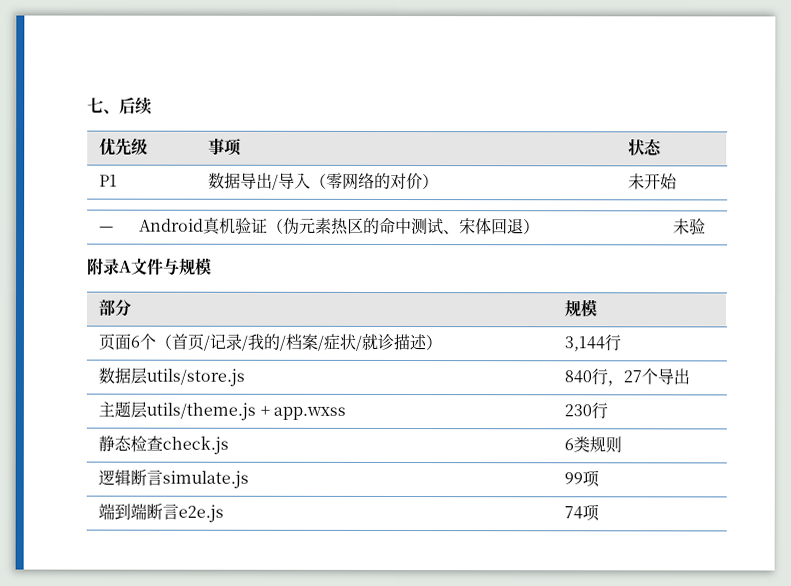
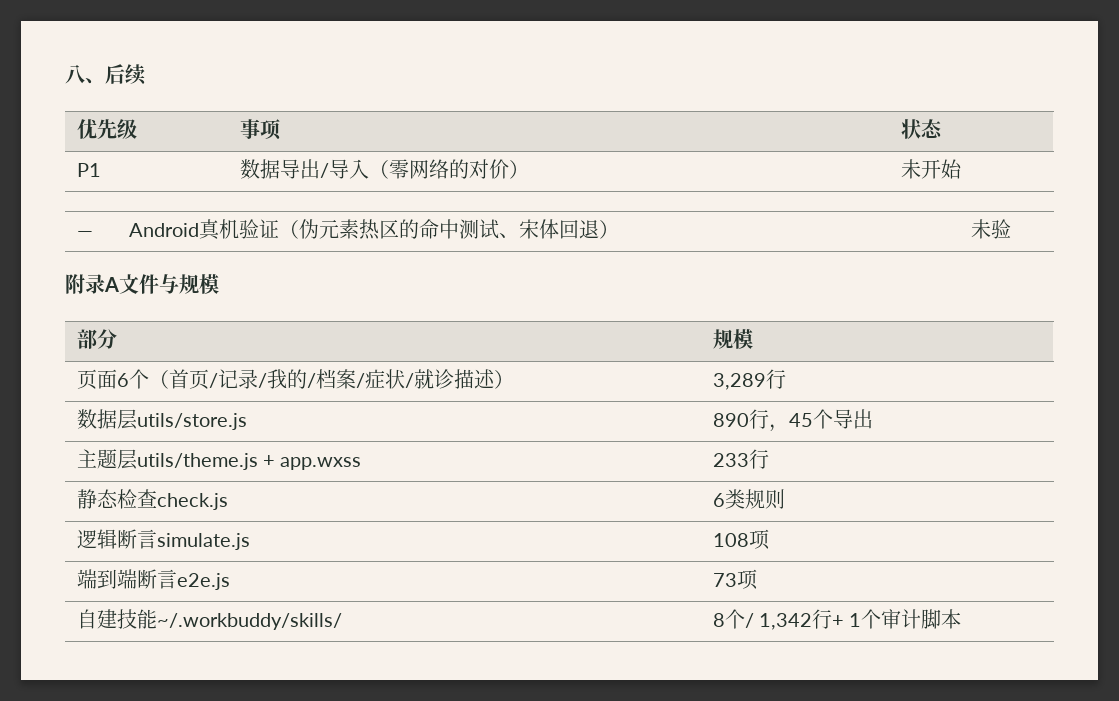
[87,97,104,113] 七 -> [65,64,85,84] 八
[564,336,606,352] 3,144 -> [712,373,766,390] 3,289
[564,368,643,387] 840行，27 -> [712,409,813,432] 890行，45
[564,404,593,417] 230 -> [712,453,749,467] 233
[564,472,584,485] 99 -> [712,533,749,547] 108
[564,504,601,522] 74项 -> [712,569,758,590] [76,609,342,630] [712,609,962,630] 73项 // 自建技能~/.workbuddy/skills/ | 8个/ 1,342行+ 1个审计脚本

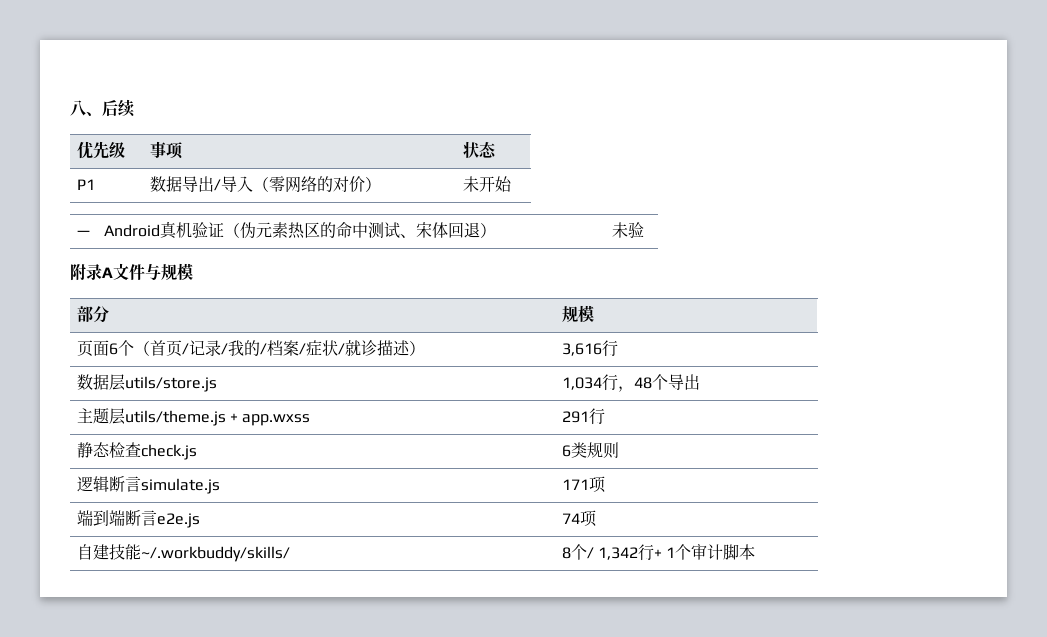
[712,373,766,390] 3,289 -> [561,343,602,356] 3,616
[712,409,813,432] 890行，45 -> [561,374,652,392] 1,034行，48
[712,453,749,467] 233 -> [561,411,589,423] 291
[712,533,749,547] 108 -> [561,479,589,490] 171
[712,573,737,587] 73 -> [561,513,580,524] 74

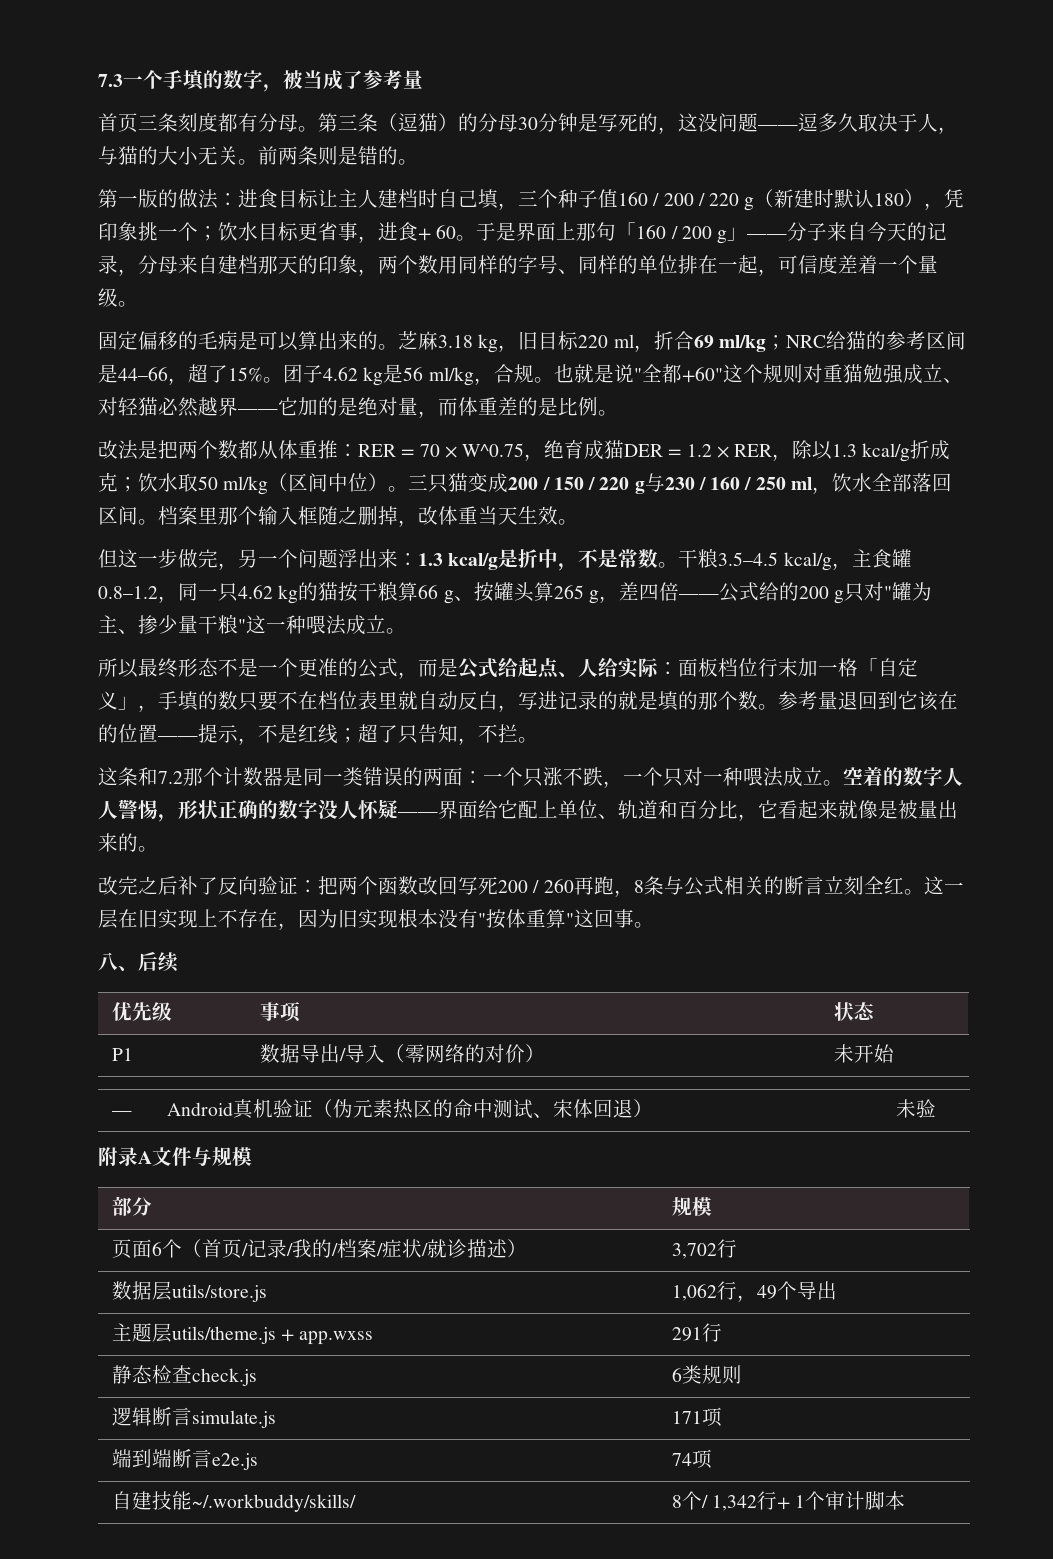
(70, 108) none -> [98,70,423,92] [98,113,958,134] [98,146,418,165] [98,189,965,211] [98,222,948,244] [98,255,938,276] [98,288,138,307] [98,331,966,353] [98,364,963,386] [98,397,618,418] [98,440,951,462] [98,472,952,495] [98,506,578,527] [98,549,912,571] [98,582,933,604] [98,615,406,635] [98,657,918,679] [98,691,958,712] [98,724,538,745] [98,767,963,788] [98,799,958,822] [98,833,158,852] [98,876,964,897] [98,909,654,930] 7.3一个手填的数字，被当成了参考量 // 首页三条刻度都有分母。第三条（逗猫）的分母30分钟是写死的，这没问题——逗多久取决于人，与猫的大小无关。前两条则是错的。 // 第一版的做法：进食目标让主人建档时自己填，三个种子值160 / 200 / 220 g（新建时默认180），凭印象挑一个；饮水目标更省事，进食+ 60。于是界面上那句「160 / 200 g」——分子来自今天的记录，分母来自建档那天的印象，两个数用同样的字号、同样的单位排在一起，可信度差着一个量级。 // 固定偏移的毛病是可以算出来的。芝麻3.18 kg，旧目标220 ml，折合69 ml/kg；NRC给猫的参考区间是44–66，超了15%。团子4.62 kg是56 ml/kg，合规。也就是说"全都+60"这个规则对重猫勉强成立、对轻猫必然越界——它加的是绝对量，而体重差的是比例。 // 改法是把两个数都从体重推：RER = 70 × W^0.75，绝育成猫DER = 1.2 × RER，除以1.3 kcal/g折成克；饮水取50 ml/kg（区间中位）。三只猫变成200 / 150 / 220 g与230 / 160 / 250 ml，饮水全部落回区间。档案里那个输入框随之删掉，改体重当天生效。 // 但这一步做完，另一个问题浮出来：1.3 kcal/g是折中，不是常数。干粮3.5–4.5 kcal/g，主食罐0.8–1.2，同一只4.62 kg的猫按干粮算66 g、按罐头算265 g，差四倍——公式给的200 g只对"罐为主、掺少量干粮"这一种喂法成立。 // 所以最终形态不是一个更准的公式，而是公式给起点、人给实际：面板档位行末加一格「自定义」，手填的数只要不在档位表里就自动反白，写进记录的就是填的那个数。参考量退回到它该在的位置——提示，不是红线；超了只告知，不拦。 // 这条和7.2那个计数器是同一类错误的两面：一个只涨不跌，一个只对一种喂法成立。空着的数字人人警惕，形状正确的数字没人怀疑——界面给它配上单位、轨道和百分比，它看起来就像是被量出来的。 // 改完之后补了反向验证：把两个函数改回写死200 / 260再跑，8条与公式相关的断言立刻全红。这一层在旧实现上不存在，因为旧实现根本没有"按体重算"这回事。 //
[561,343,602,356] 3,616 -> [671,1243,717,1259] 3,702
[561,374,652,392] 1,034行，48 -> [671,1281,777,1302] 1,062行，49

